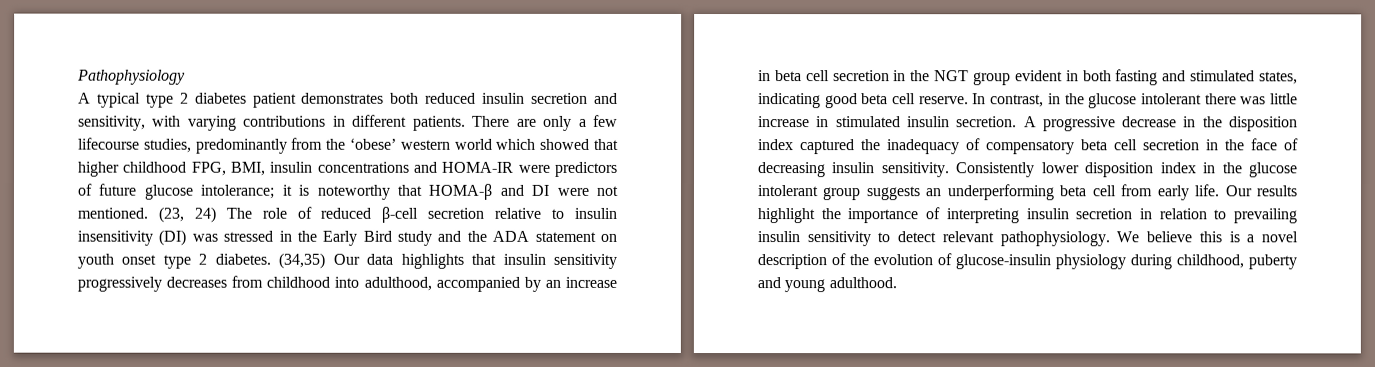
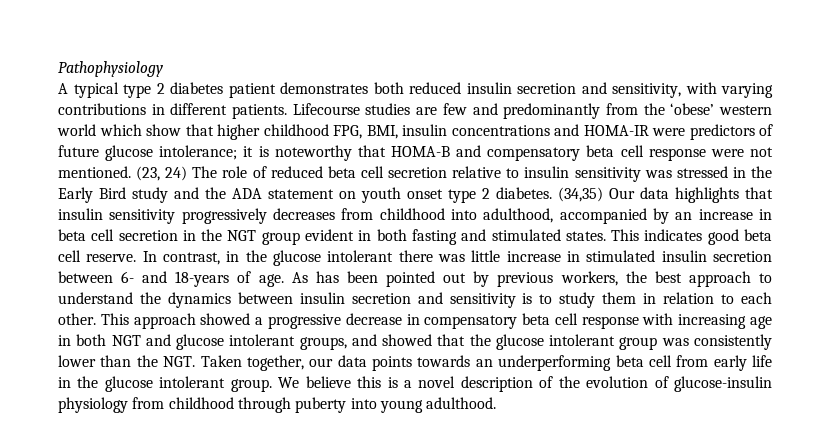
[472,114,618,131] [78,137,192,153] There are only a few lifecourse studies, -> [292,103,498,115] Lifecourse studies are few and
[540,138,591,150] showed -> [146,124,181,136] show
[428,183,550,200] HOMA-β and DI -> [391,145,706,161] HOMA-B and compensatory beta cell response
[381,206,419,223] β-cell -> [327,166,384,178] beta cell
[77,229,187,246] insensitivity (DI) -> [574,167,641,182] sensitivity
[1258,71,1298,85] [758,93,821,109] states, indicating -> [565,229,703,241] states. This indicates
[956,116,1298,132] [758,138,1299,155] [758,162,1298,178] [757,185,920,201] secretion. A progressive decrease in the disposition index captured the inadequacy of compensatory beta cell secretion in the face of decreasing insulin sensitivity. Consistently lower disposition index in the glucose intolerant group suggests -> [713,251,773,262] [58,271,772,287] [58,292,773,308] [58,313,773,329] [58,334,772,350] [58,355,471,371] secretion between 6- and 18-years of age. As has been pointed out by previous workers, the best approach to understand the dynamics between insulin secretion and sensitivity is to study them in relation to each other. This approach showed a progressive decrease in compensatory beta cell response with increasing age in both NGT and glucose intolerant groups, and showed that the glucose intolerant group was consistently lower than the NGT. Taken together, our data points towards
[1194,184,1297,197] [757,207,1297,224] [757,231,1110,247] life. Our results highlight the importance of interpreting insulin secretion in relation to prevailing insulin sensitivity to detect relevant pathophysiology. -> [752,355,772,367] [58,376,272,392] life in the glucose intolerant group.
[1130,254,1297,270] [757,277,781,289] during childhood, puberty and -> [132,397,377,413] from childhood through puberty into

